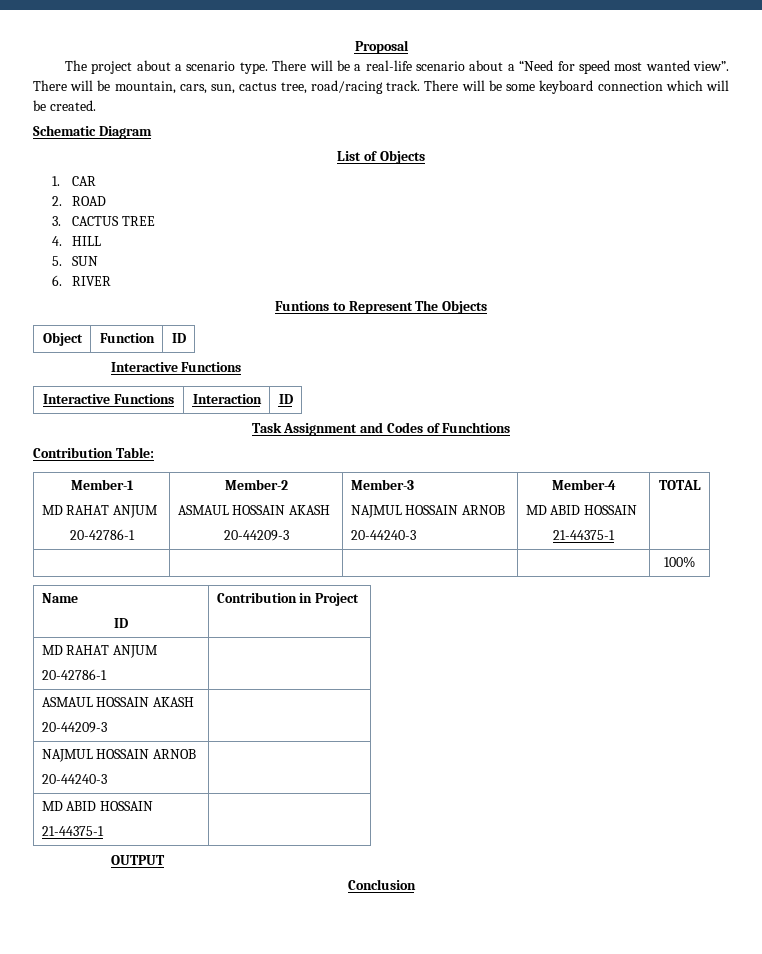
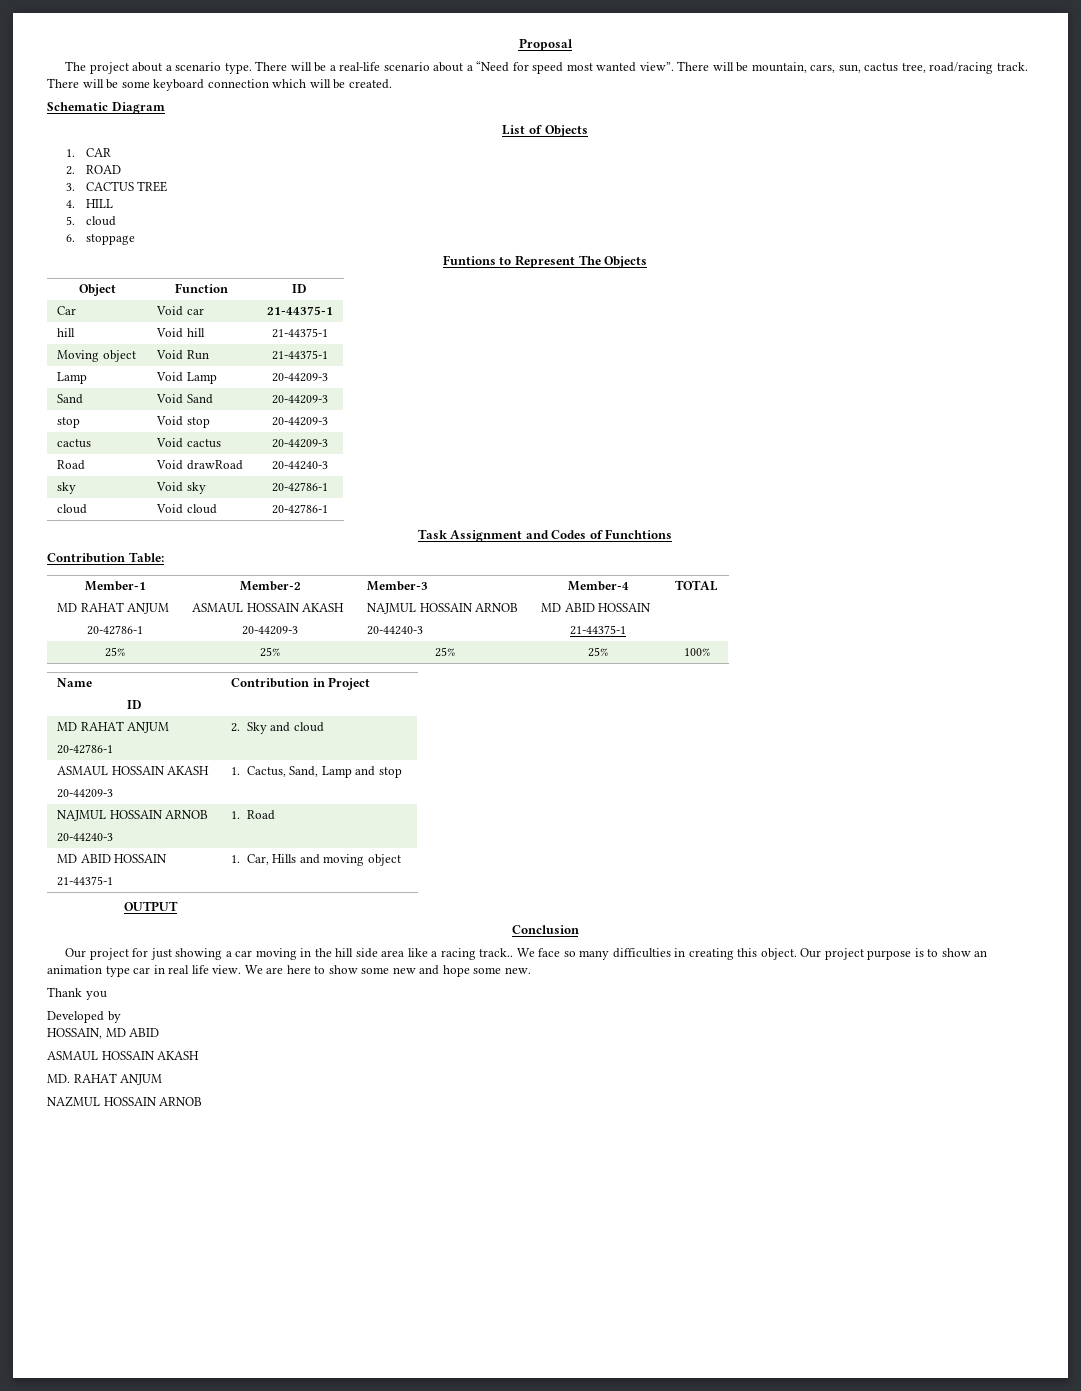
[71,256,98,266] SUN -> [85,216,116,226] cloud
[71,276,111,286] RIVER -> [85,234,135,245] stoppage
[110,362,242,372] [43,394,174,404] [192,394,262,404] [278,394,293,404] // Interactive Functions // Interactive Functions | Interaction | ID -> [57,306,77,315] [156,306,204,316] [266,306,333,315] [57,328,76,337] [156,328,205,338] [271,328,328,338] [57,350,136,362] [156,350,209,360] [271,350,328,360] [57,372,88,384] [156,372,217,384] [271,373,328,382] [57,394,84,404] [156,394,213,404] [271,395,328,404] [57,417,81,428] [156,416,210,428] [271,417,328,426] [57,439,92,448] [156,438,221,448] [271,439,328,448] [57,460,86,470] [156,460,243,470] [271,461,328,470] [57,482,77,494] [156,482,206,494] [271,482,328,492] [57,504,88,514] [156,504,217,514] [271,504,328,514] // Car | Void car | 21-44375-1 // hill | Void hill | 21-44375-1 // Moving object | Void Run | 21-44375-1 // Lamp | Void Lamp | 20-44209-3 // Sand | Void Sand | 20-44209-3 // stop | Void stop | 20-44209-3 // cactus | Void cactus | 20-44209-3 // Road | Void drawRoad | 20-44240-3 // sky | Void sky | 20-42786-1 // cloud | Void cloud | 20-42786-1
(701, 485) | | | -> [105,647,125,657] [260,647,280,657] [434,647,455,657] [588,647,608,657] 25% | 25% | 25% | 25%
[41,697,195,707] [41,722,107,733] [41,749,197,762] [41,774,107,784] [41,801,154,811] [41,826,104,836] [110,855,165,865] [347,879,416,890] // ASMAUL HOSSAIN AKASH // 20-44209-3 | // NAJMUL HOSSAIN ARNOB // 20-44240-3 | // MD ABID HOSSAIN // 21-44375-1 | // OUTPUT // Conclusion -> [231,722,324,734] [57,766,210,775] [57,789,114,798] [231,766,402,778] [57,810,209,821] [57,833,114,842] [231,810,275,820] [57,854,168,863] [57,876,114,886] [231,854,401,866] [124,901,179,911] [511,925,579,934] [65,948,988,960] [47,965,531,977] [47,987,107,1000] [47,1011,121,1023] [47,1028,160,1039] [47,1051,200,1060] [47,1073,163,1085] [47,1096,203,1107] 2. Sky and cloud // ASMAUL HOSSAIN AKASH // 20-44209-3 | 1. Cactus, Sand, Lamp and stop // NAJMUL HOSSAIN ARNOB // 20-44240-3 | 1. Road // MD ABID HOSSAIN // 21-44375-1 | 1. Car, Hills and moving object // OUTPUT // Conclusion // Our project for just showing a car moving in the hill side area like a racing track.. We face so many difficulties in creating this object. Our project purpose is to show an animation type car in real life view. We are here to show some new and hope some new. // Thank you // Developed by // HOSSAIN, MD ABID // ASMAUL HOSSAIN AKASH // MD. RAHAT ANJUM // NAZMUL HOSSAIN ARNOB

